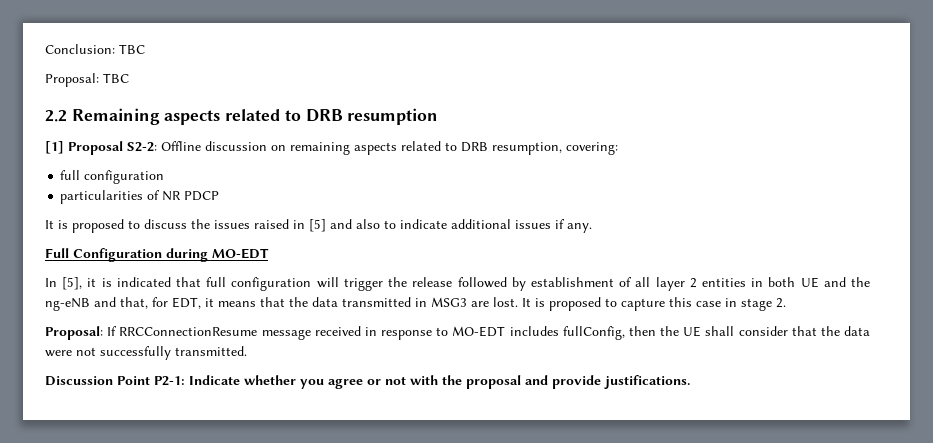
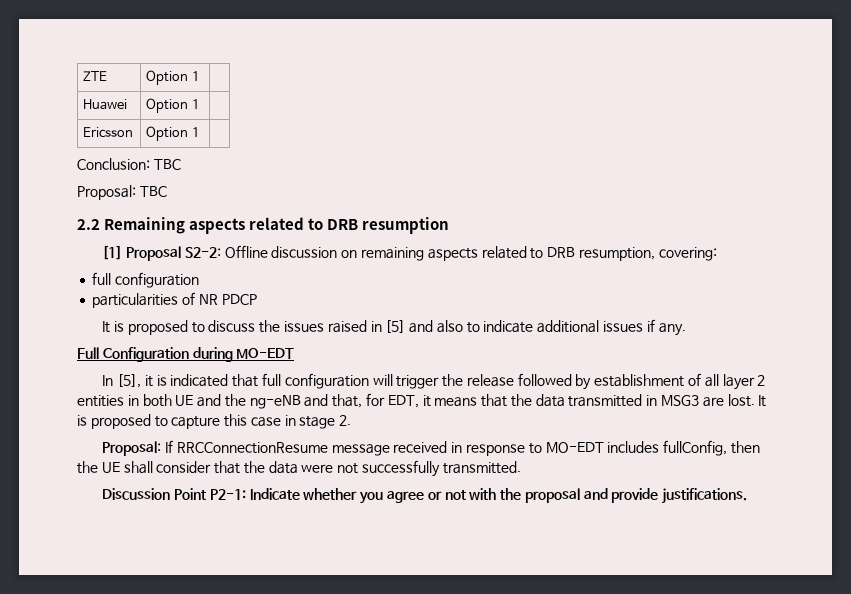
(45, 49) none -> [83,71,108,81] [146,70,200,85] [83,99,128,110] [146,98,200,113] [83,127,134,138] [146,126,200,141] ZTE | Option 1 | // Huawei | Option 1 | // Ericsson | Option 1 | //

